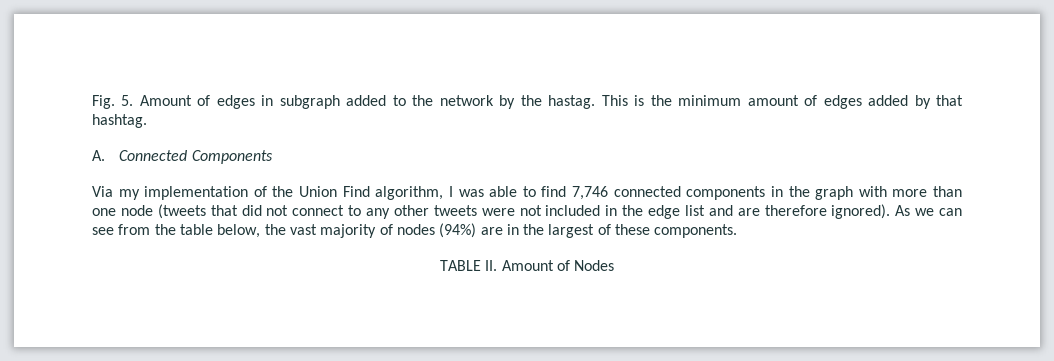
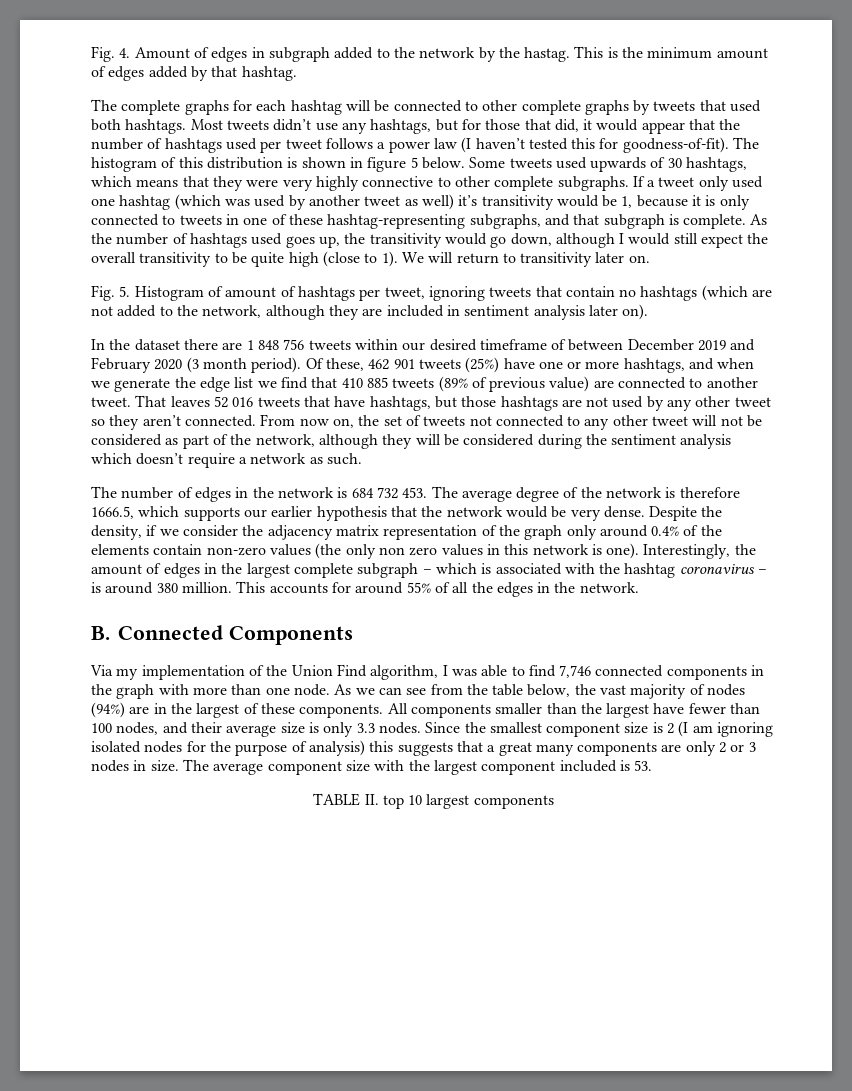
[92,95,134,109] Fig. 5. -> [91,46,131,62] Fig. 4.
[92,150,105,161] A. -> [91,99,762,115] [91,119,741,134] [91,137,760,153] [91,157,748,172] [91,176,764,191] [91,194,750,210] [91,214,768,229] [91,233,769,248] [91,251,650,267] [91,285,773,301] [91,304,649,320] [91,339,756,351] [91,357,755,373] [91,376,758,392] [91,395,771,411] [91,414,763,430] [91,434,732,449] [91,453,362,468] [91,486,740,502] [91,506,723,521] [91,525,722,540] [91,543,756,559] [91,563,768,578] [91,581,639,597] [91,626,110,640] The complete graphs for each hashtag will be connected to other complete graphs by tweets that used both hashtags. Most tweets didn’t use any hashtags, but for those that did, it would appear that the number of hashtags used per tweet follows a power law (I haven’t tested this for goodness-of-fit). The histogram of this distribution is shown in figure 5 below. Some tweets used upwards of 30 hashtags, which means that they were very highly connective to other complete subgraphs. If a tweet only used one hashtag (which was used by another tweet as well) it’s transitivity would be 1, because it is only connected to tweets in one of these hashtag-representing subgraphs, and that subgraph is complete. As the number of hashtags used goes up, the transitivity would go down, although I would still expect the overall transitivity to be quite high (close to 1). We will return to transitivity later on. // Fig. 5. Histogram of amount of hashtags per tweet, ignoring tweets that contain no hashtags (which are not added to the network, although they are included in sentiment analysis later on). // In the dataset there are 1 848 756 tweets within our desired timeframe of between December 2019 and February 2020 (3 month period). Of these, 462 901 tweets (25%) have one or more hashtags, and when we generate the edge list we find that 410 885 tweets (89% of previous value) are connected to another tweet. That leaves 52 016 tweets that have hashtags, but those hashtags are not used by any other tweet so they aren’t connected. From now on, the set of tweets not connected to any other tweet will not be considered as part of the network, although they will be considered during the sentiment analysis which doesn’t require a network as such. // The number of edges in the network is 684 732 453. The average degree of the network is therefore 1666.5, which supports our earlier hypothesis that the network would be very dense. Despite the density, if we consider the adjacency matrix representation of the graph only around 0.4% of the elements contain non-zero values (the only non zero values in this network is one). Interestingly, the amount of edges in the largest complete subgraph – which is associated with the hashtag coronavirus – is around 380 million. This accounts for around 55% of all the edges in the network. // B.
[120,204,891,219] node (tweets that did not connect to any other tweets were not included in the edge list and are therefore ignored). -> [293,684,330,696] node.
[439,260,615,271] // TABLE II. Amount of Nodes -> [387,703,761,718] [91,721,774,737] [91,740,756,756] [91,759,653,775] [313,793,554,809] All components smaller than the largest have fewer than 100 nodes, and their average size is only 3.3 nodes. Since the smallest component size is 2 (I am ignoring isolated nodes for the purpose of analysis) this suggests that a great many components are only 2 or 3 nodes in size. The average component size with the largest component included is 53. // TABLE II. top 10 largest components

